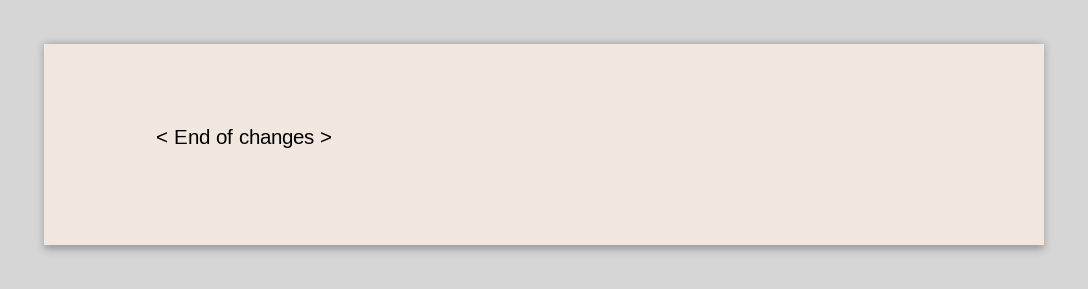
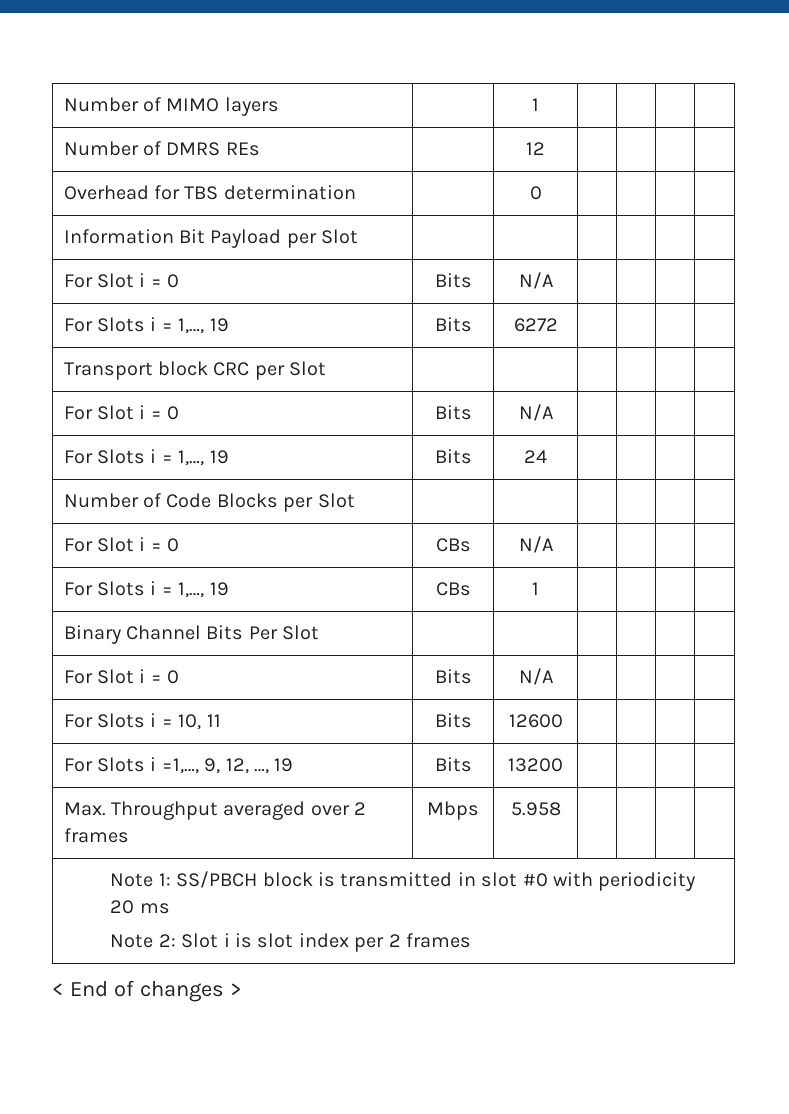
(156, 138) none -> [63,97,279,116] [532,98,539,111] [63,141,260,156] [526,142,545,155] [63,185,356,200] [529,186,542,200] [63,229,359,248] [63,273,180,288] [434,273,472,288] [518,272,553,289] [63,317,229,334] [434,317,472,332] [513,318,558,332] [63,361,327,380] [63,405,180,420] [434,405,472,420] [518,404,553,421] [63,449,229,466] [434,449,472,464] [524,450,547,463] [63,493,355,512] [63,537,180,552] [435,538,471,552] [518,536,553,553] [63,581,229,598] [435,582,471,596] [532,582,539,595] [63,625,320,644] [63,669,180,684] [434,669,472,684] [518,668,553,685] [63,713,221,730] [434,713,472,728] [508,714,563,728] [63,757,294,774] [434,757,472,772] [508,758,563,772] [63,801,367,820] [63,828,129,843] [427,801,479,820] [510,802,561,816] [110,871,696,891] [110,900,170,914] [110,933,471,952] Number of MIMO layers | | 1 | | | | // Number of DMRS REs | | 12 | | | | // Overhead for TBS determination | | 0 | | | | // Information Bit Payload per Slot | | | | | | // For Slot i = 0 | Bits | N/A | | | | // For Slots i = 1,…, 19 | Bits | 6272 | | | | // Transport block CRC per Slot | | | | | | // For Slot i = 0 | Bits | N/A | | | | // For Slots i = 1,…, 19 | Bits | 24 | | | | // Number of Code Blocks per Slot | | | | | | // For Slot i = 0 | CBs | N/A | | | | // For Slots i = 1,…, 19 | CBs | 1 | | | | // Binary Channel Bits Per Slot | | | | | | // For Slot i = 0 | Bits | N/A | | | | // For Slots i = 10, 11 | Bits | 12600 | | | | // For Slots i =1,…, 9, 12, …, 19 | Bits | 13200 | | | | // Max. Throughput averaged over 2 frames | Mbps | 5.958 | | | | // Note 1: SS/PBCH block is transmitted in slot #0 with periodicity 20 ms // Note 2: Slot i is slot index per 2 frames //

